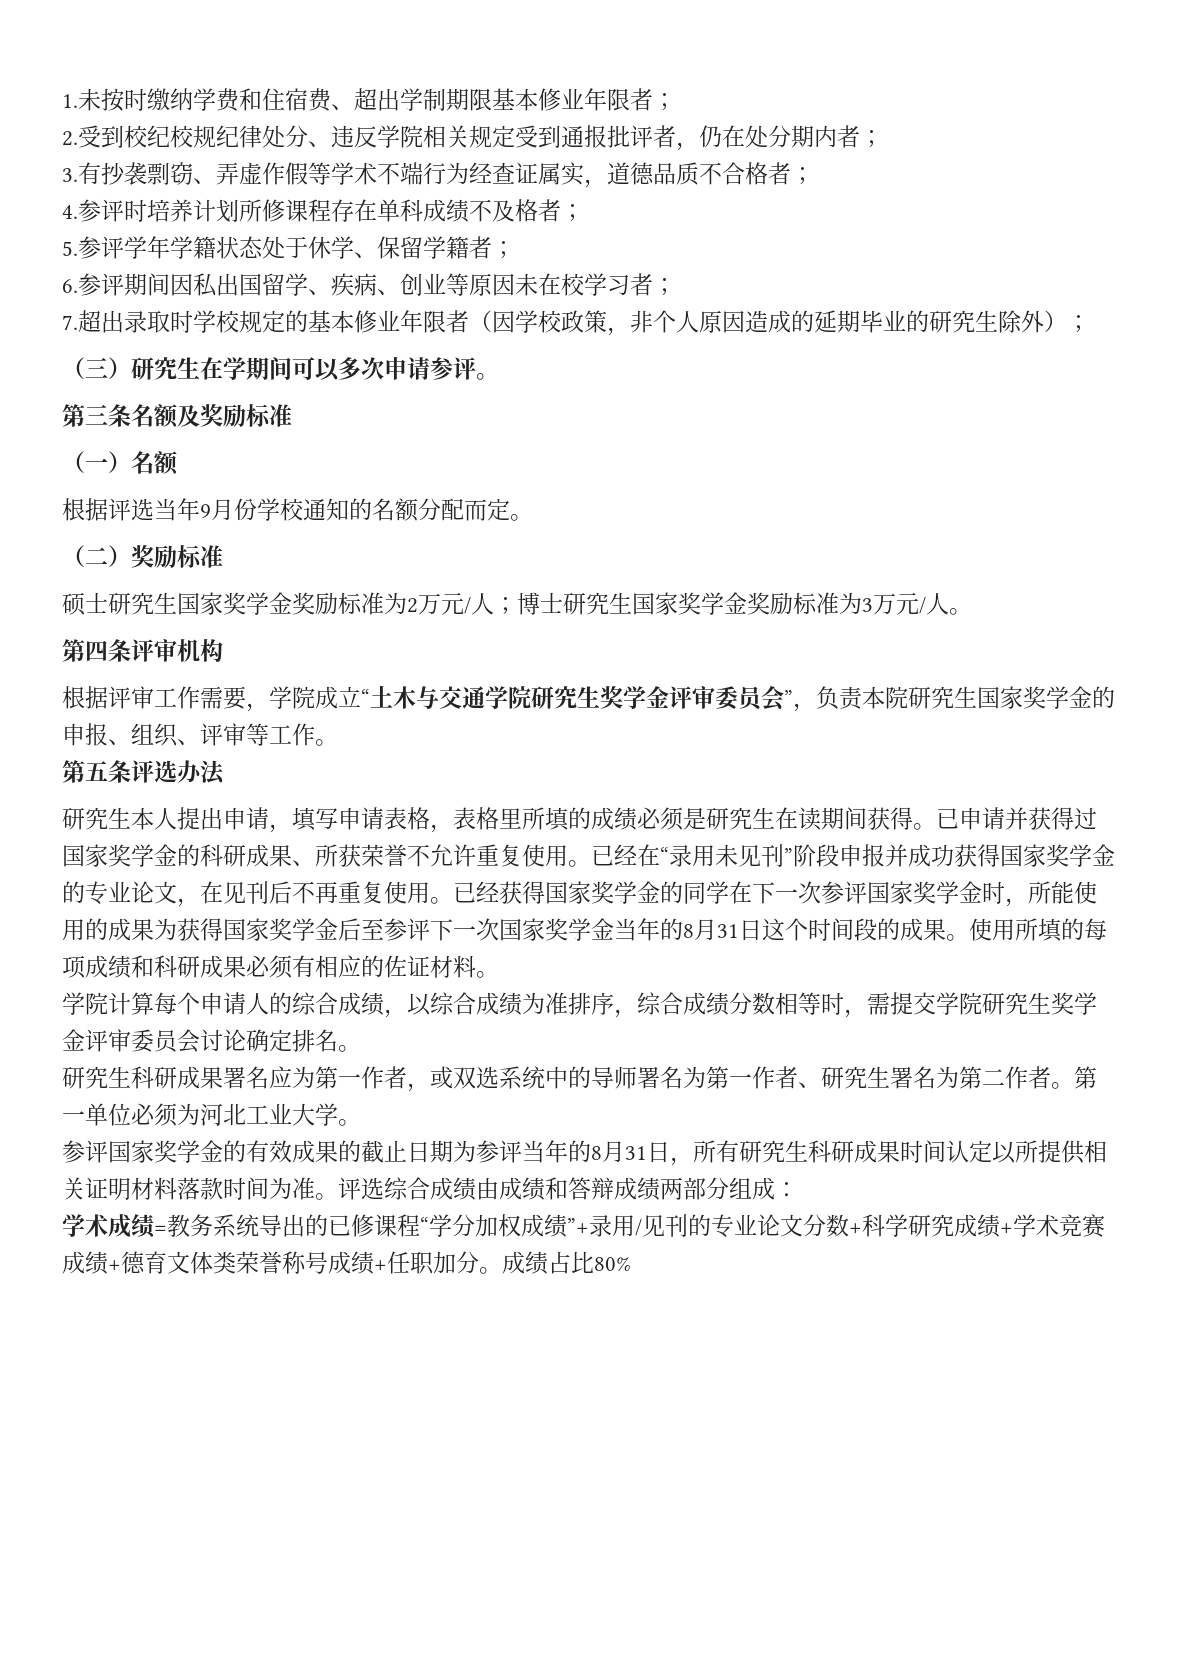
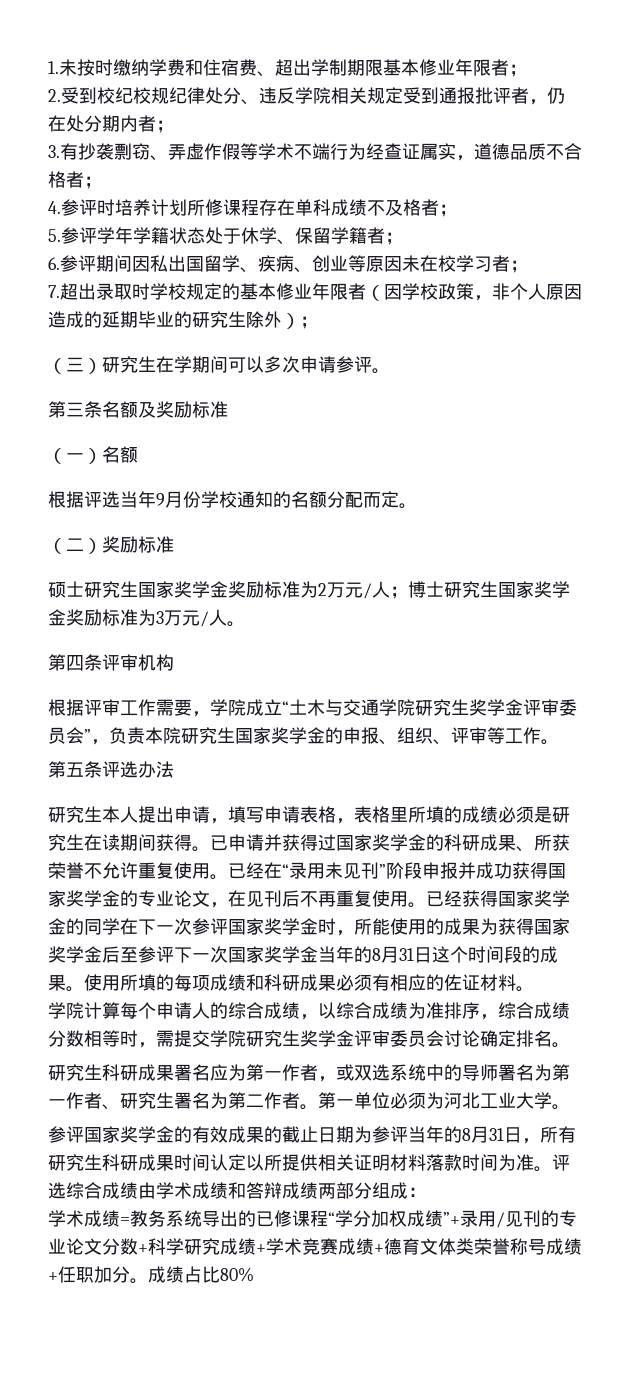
(499, 1188) none -> [156,1182,192,1199] 学术

